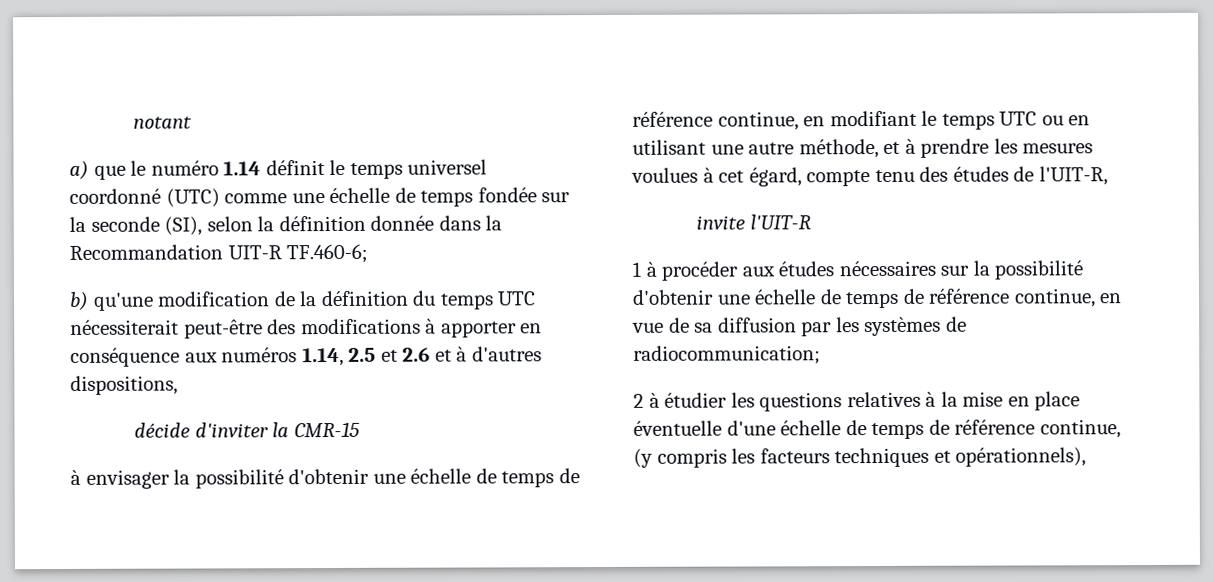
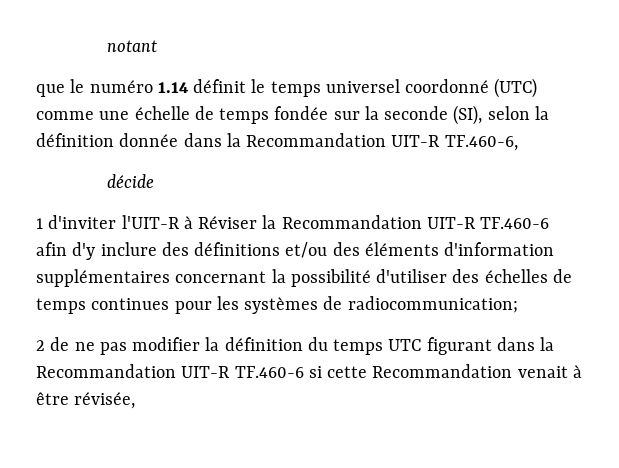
[69,160,89,180] a) -> (158, 46) none
[286,243,369,264] [69,290,537,311] [70,318,543,339] [70,346,542,367] [70,375,178,395] [134,421,360,438] [70,468,580,489] [632,110,1091,131] [632,138,1094,159] [631,166,1108,187] [696,214,811,230] [632,260,1084,281] [632,288,1123,309] [632,317,833,337] TF.460-6; // b) qu'une modification de la définition du temps UTC nécessiterait peut-être des modifications à apporter en conséquence aux numéros 1.14, 2.5 et 2.6 et à d'autres dispositions, // décide d'inviter la CMR-15 // à envisager la possibilité d'obtenir une échelle de temps de référence continue, en modifiant le temps UTC ou en utilisant une autre méthode, et à prendre les mesures voulues à cet égard, compte tenu des études de l'UIT-R, // invite l'UIT-R // 1 à procéder aux études nécessaires sur la possibilité d'obtenir une échelle de temps de référence continue, en vue de sa diffusion par -> [444,135,518,151] [107,174,155,188] [36,215,550,229] [36,242,555,260] [36,269,572,287] [36,298,212,314] TF.460-6, // décide // 1 d'inviter l'UIT-R à Réviser la Recommandation UIT-R TF.460-6 afin d'y inclure des définitions et/ou des éléments d'information supplémentaires concernant la possibilité d'utiliser des échelles de temps continues pour
[648,391,1081,412] [633,419,1121,440] [633,447,1087,468] à étudier les questions relatives à la mise en place éventuelle d'une échelle de temps de référence continue, (y compris les facteurs techniques et opérationnels), -> [50,337,555,355] [36,364,582,378] [36,392,136,409] de ne pas modifier la définition du temps UTC figurant dans la Recommandation UIT-R TF.460-6 si cette Recommandation venait à être révisée,

